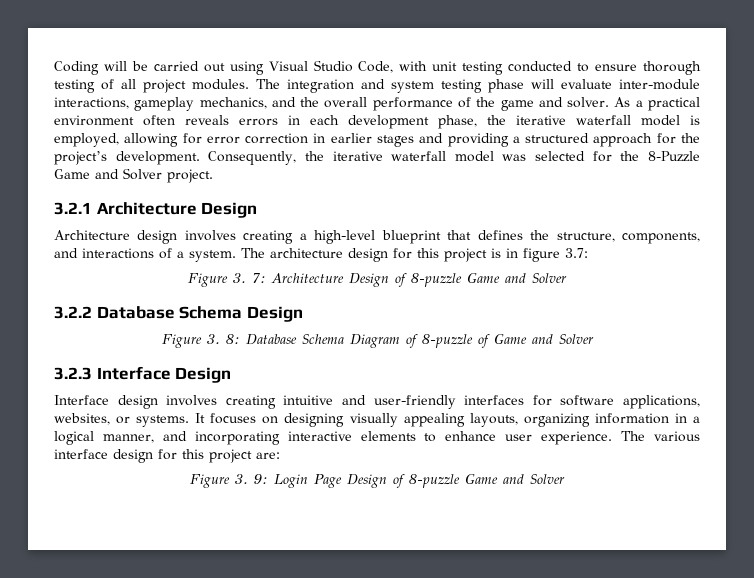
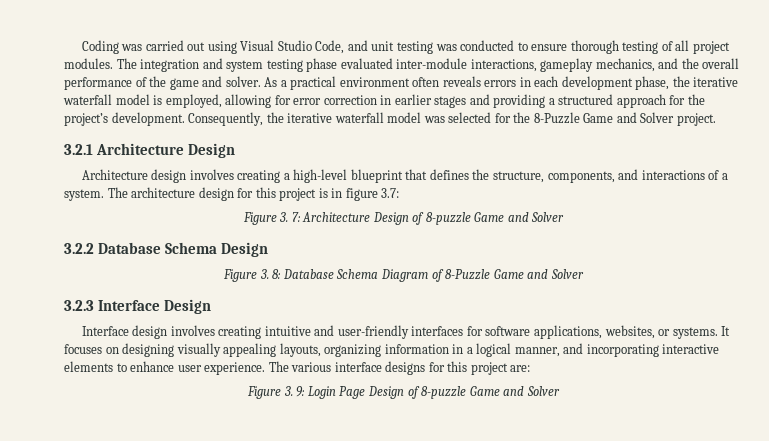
[103,61,148,71] will be -> [121,44,143,51] was
[399,61,428,71] with -> [347,40,368,51] and
(504, 68) none -> [435,44,457,51] was
[531,79,612,89] will evaluate -> [340,58,393,69] evaluated
[421,334,490,348] 8-puzzle of -> [445,269,491,280] 8-Puzzle
[113,449,153,463] design -> [385,361,426,375] designs

